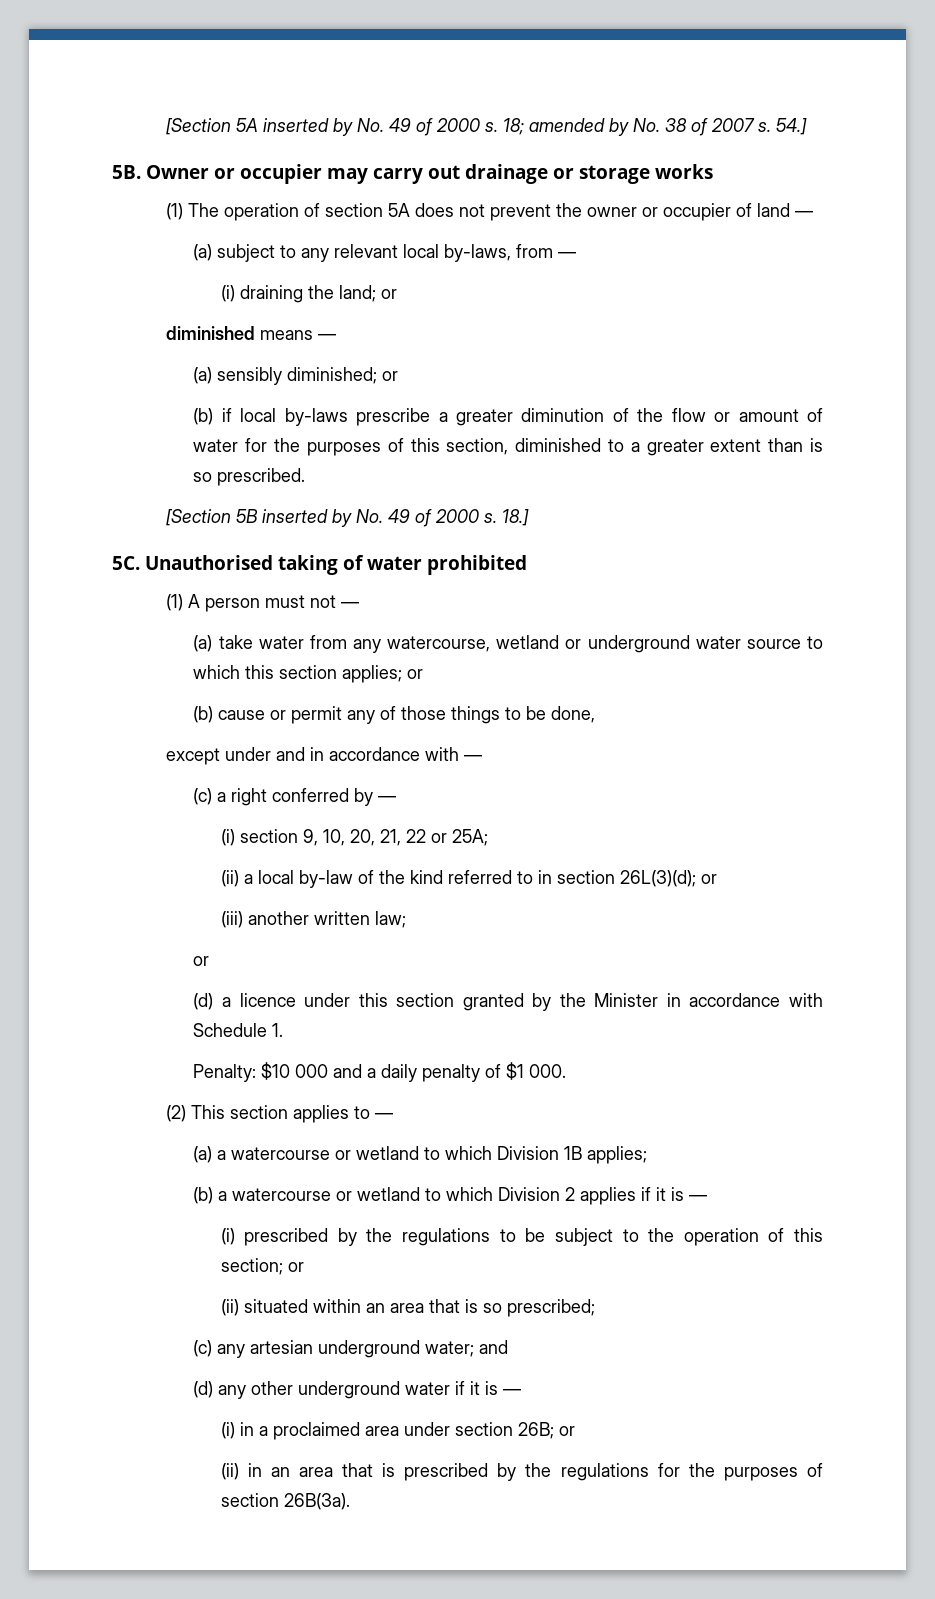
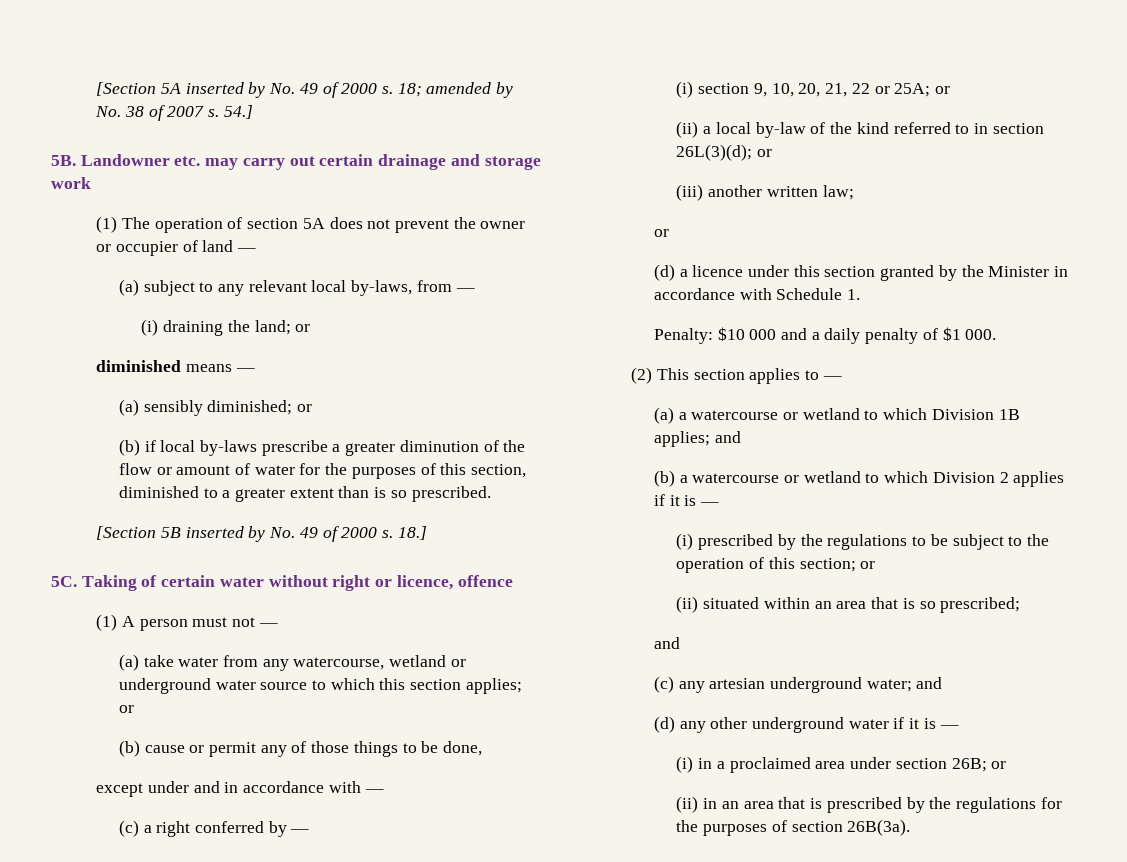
[145,164,713,184] Owner or occupier may carry out drainage or storage works -> [80,154,541,170] [51,177,91,189] Landowner etc. may carry out certain drainage and storage work
[145,555,527,575] Unauthorised taking of water prohibited -> [81,575,513,591] Taking of certain water without right or licence, offence
(488, 837) none -> [935,86,951,94] or
(648, 1155) none -> [714,431,741,443] and
(595, 1308) none -> [653,637,680,649] // and

